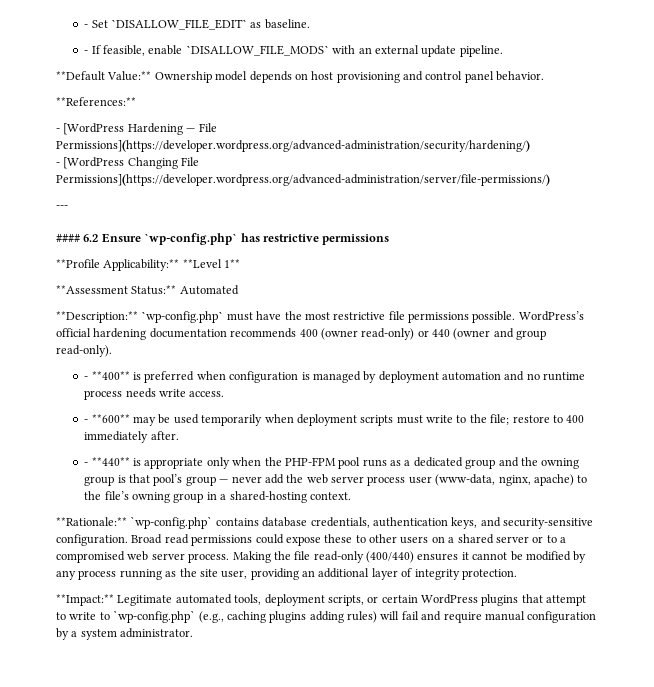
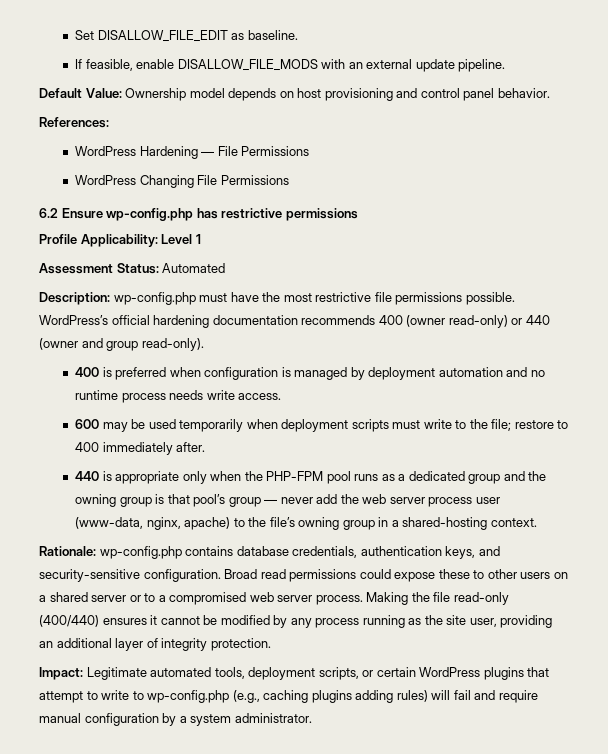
[84,19,248,30] - Set `DISALLOW_FILE_EDIT` -> [75,30,228,42] Set DISALLOW_FILE_EDIT
[84,50,89,54] - -> (298, 35) none
[185,45,329,56] `DISALLOW_FILE_MODS` -> [177,59,318,71] DISALLOW_FILE_MODS
[56,71,152,81] **Default Value:** -> [39,88,122,98] Default Value:
[56,97,136,106] [56,123,217,135] [56,140,530,152] [56,157,200,169] [56,174,550,186] [56,205,68,209] [56,234,81,242] **References:** // - [WordPress Hardening — File Permissions](https://developer.wordpress.org/advanced-administration/security/hardening/) // - [WordPress Changing File Permissions](https://developer.wordpress.org/advanced-administration/server/file-permissions/) // --- // #### -> [39,117,109,128] [75,146,310,159] [75,175,289,188] References: // WordPress Hardening — File Permissions // WordPress Changing File Permissions //
[144,233,238,245] `wp-config.php` -> [106,208,194,221] wp-config.php
[56,259,241,271] [56,285,177,295] **Profile Applicability:** **Level 1** // **Assessment Status:** -> [39,234,201,247] [39,263,159,274] Profile Applicability: Level 1 // Assessment Status:
[56,311,224,323] **Description:** `wp-config.php` -> [39,292,196,305] Description: wp-config.php
[84,371,130,380] - **400** -> [75,367,100,377] 400
[84,414,130,423] - **600** -> [75,419,100,429] 600
[84,457,130,466] - **440** -> [75,471,100,481] 440
[56,516,213,529] **Rationale:** `wp-config.php` -> [39,546,182,559] Rationale: wp-config.php
[56,594,114,606] **Impact:** -> [39,667,83,680] Impact:
[113,610,196,623] `wp-config.php` -> [147,690,230,703] wp-config.php

